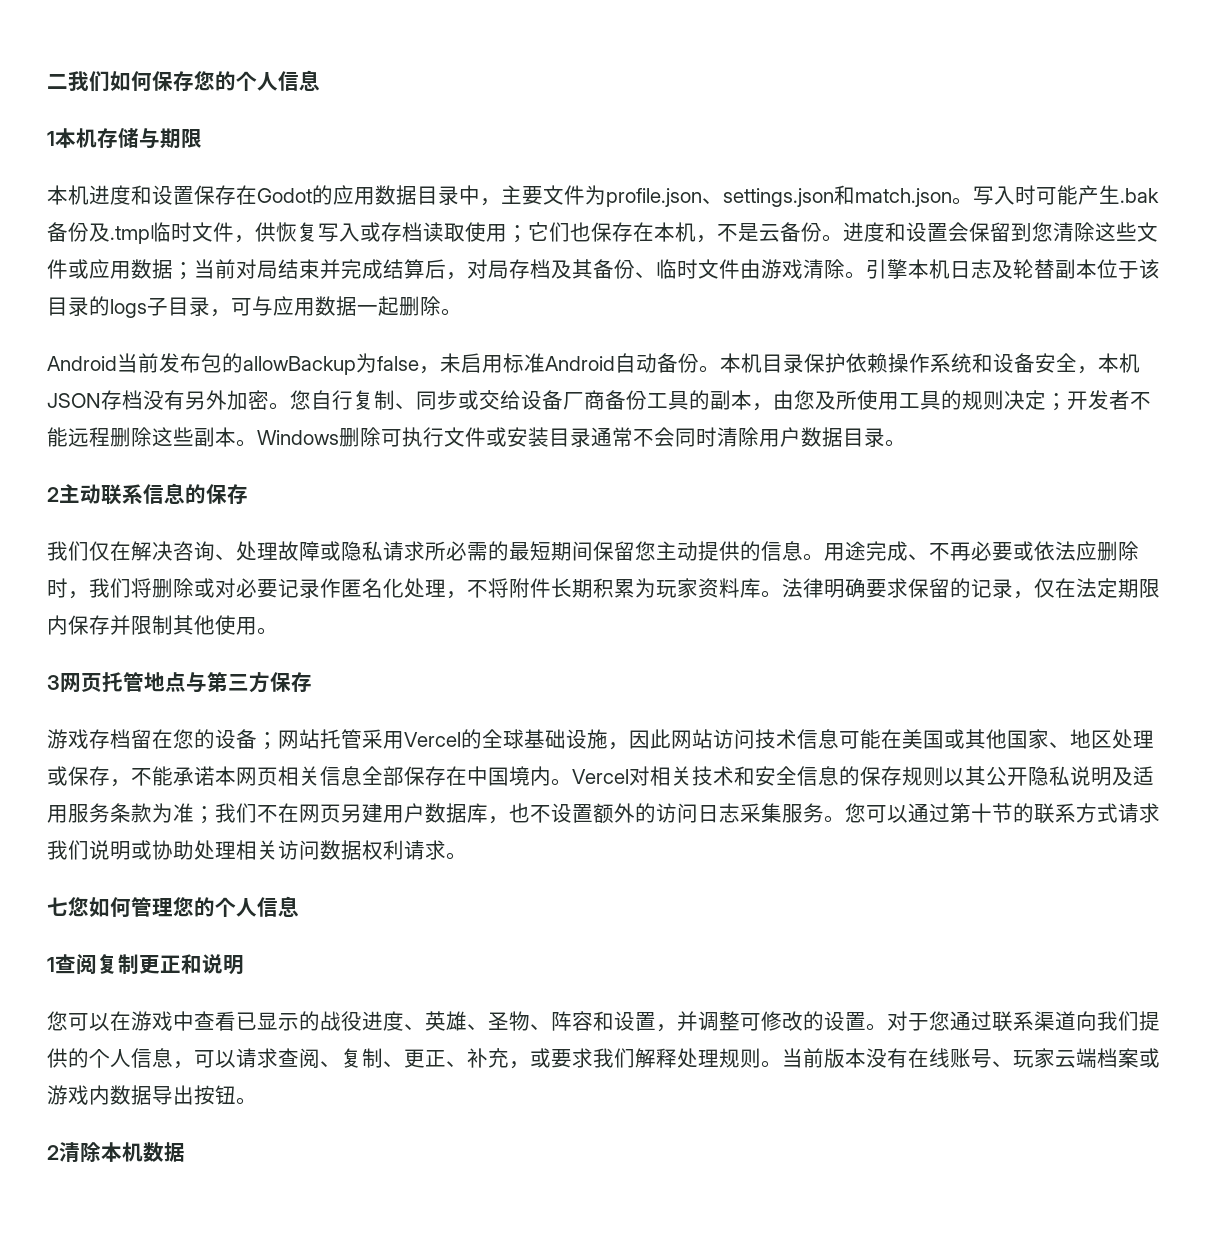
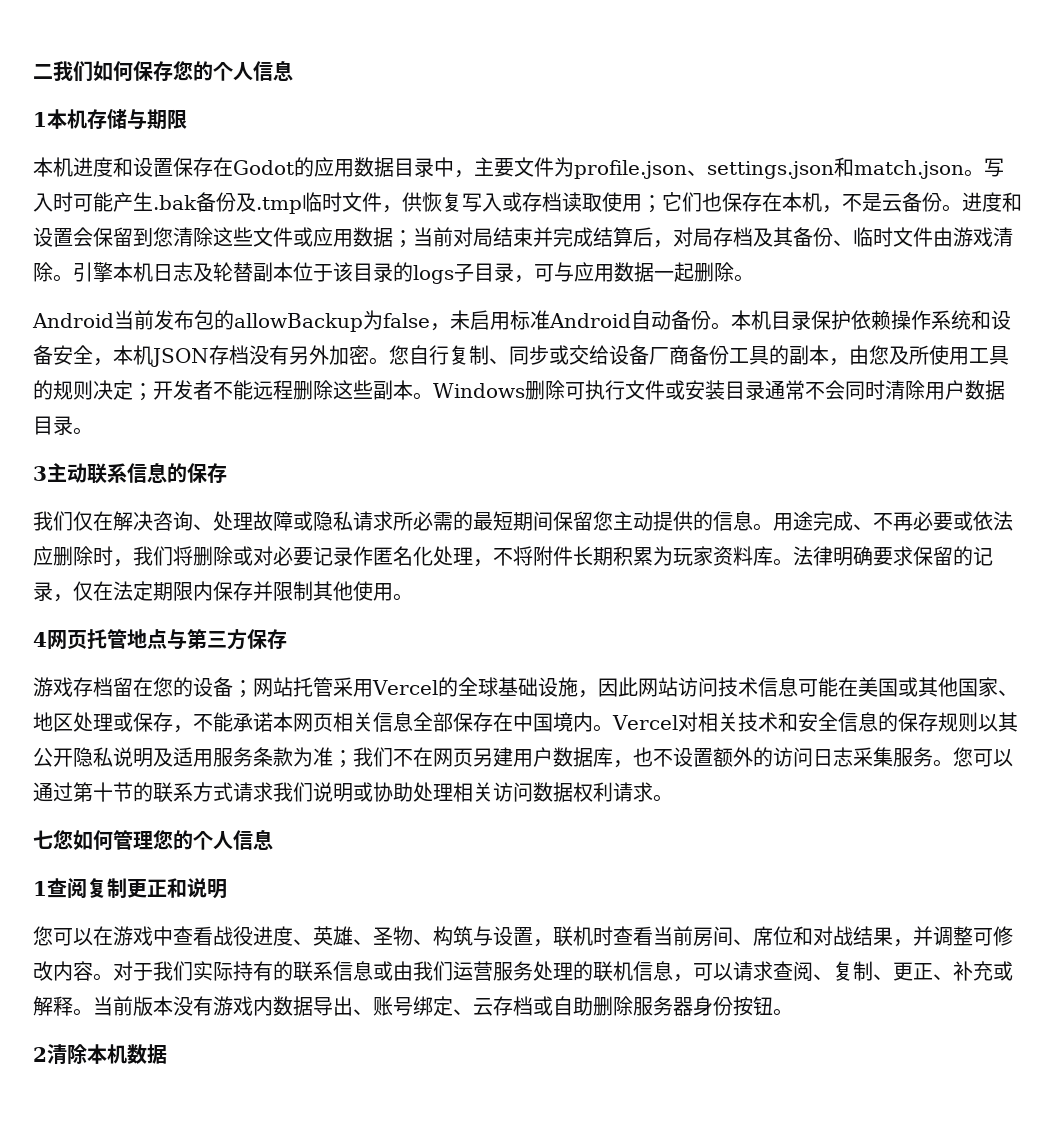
[47,487,59,502] 2 -> [33,466,47,481] 3
[47,675,60,690] 3 -> [33,632,47,647] 4
[236,1011,320,1031] 已显示的 -> (213, 936) none
[551,1011,1160,1032] [47,1048,131,1068] 阵容和设置，并调整可修改的设置。对于您通过联系渠道向我们提供的个人 -> [433,926,1013,947] [33,961,633,982] 构筑与设置，联机时查看当前房间、席位和对战结果，并调整可修改内容。对于我们实际持有的联系信息或由我们运营服务处理的联机
[509,1048,1160,1069] [47,1085,194,1105] ，或要求我们解释处理规则。当前版本没有在线账号、玩家云端档案或游戏内数据导出 -> [993,961,1013,981] [33,996,733,1016] 或解释。当前版本没有游戏内数据导出、账号绑定、云存档或自助删除服务器身份

